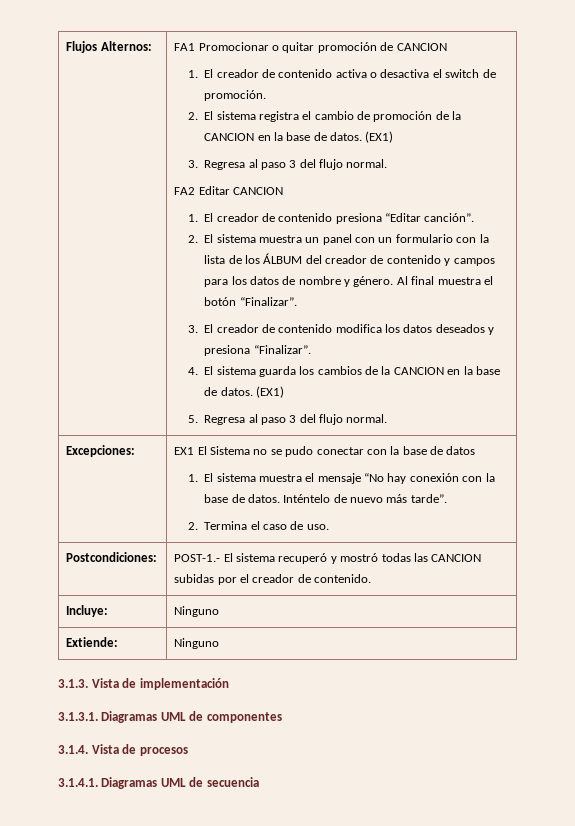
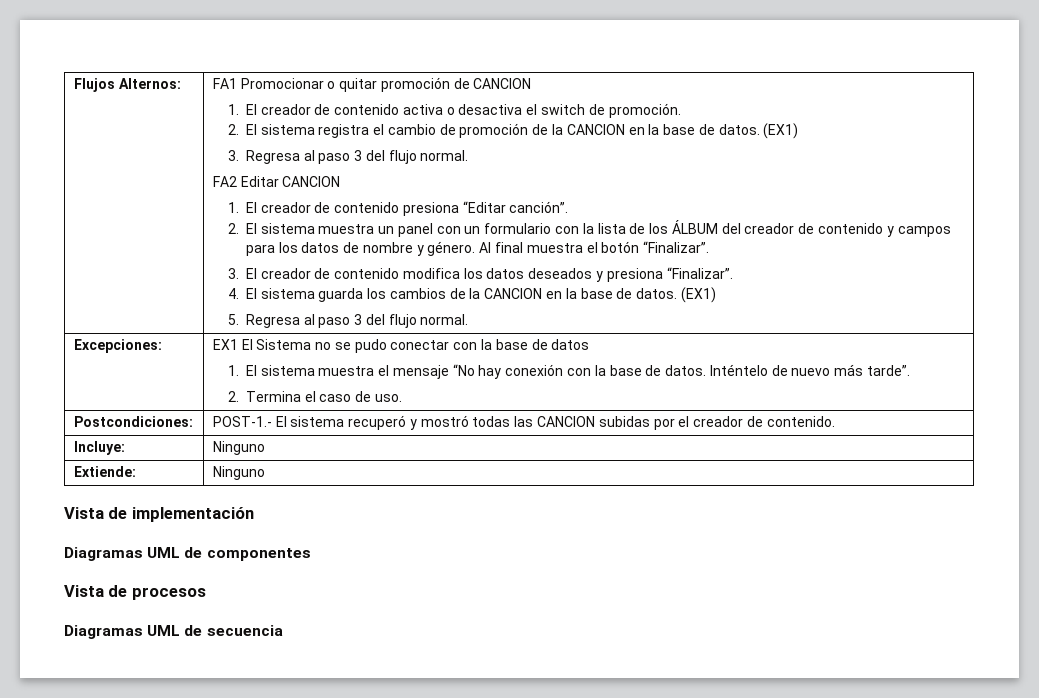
[58,679,88,688] 3.1.3. -> (265, 473) none
[58,712,98,721] 3.1.3.1. -> (254, 514) none
[58,745,88,754] 3.1.4. -> (311, 554) none
[58,778,98,787] 3.1.4.1. -> (206, 593) none

